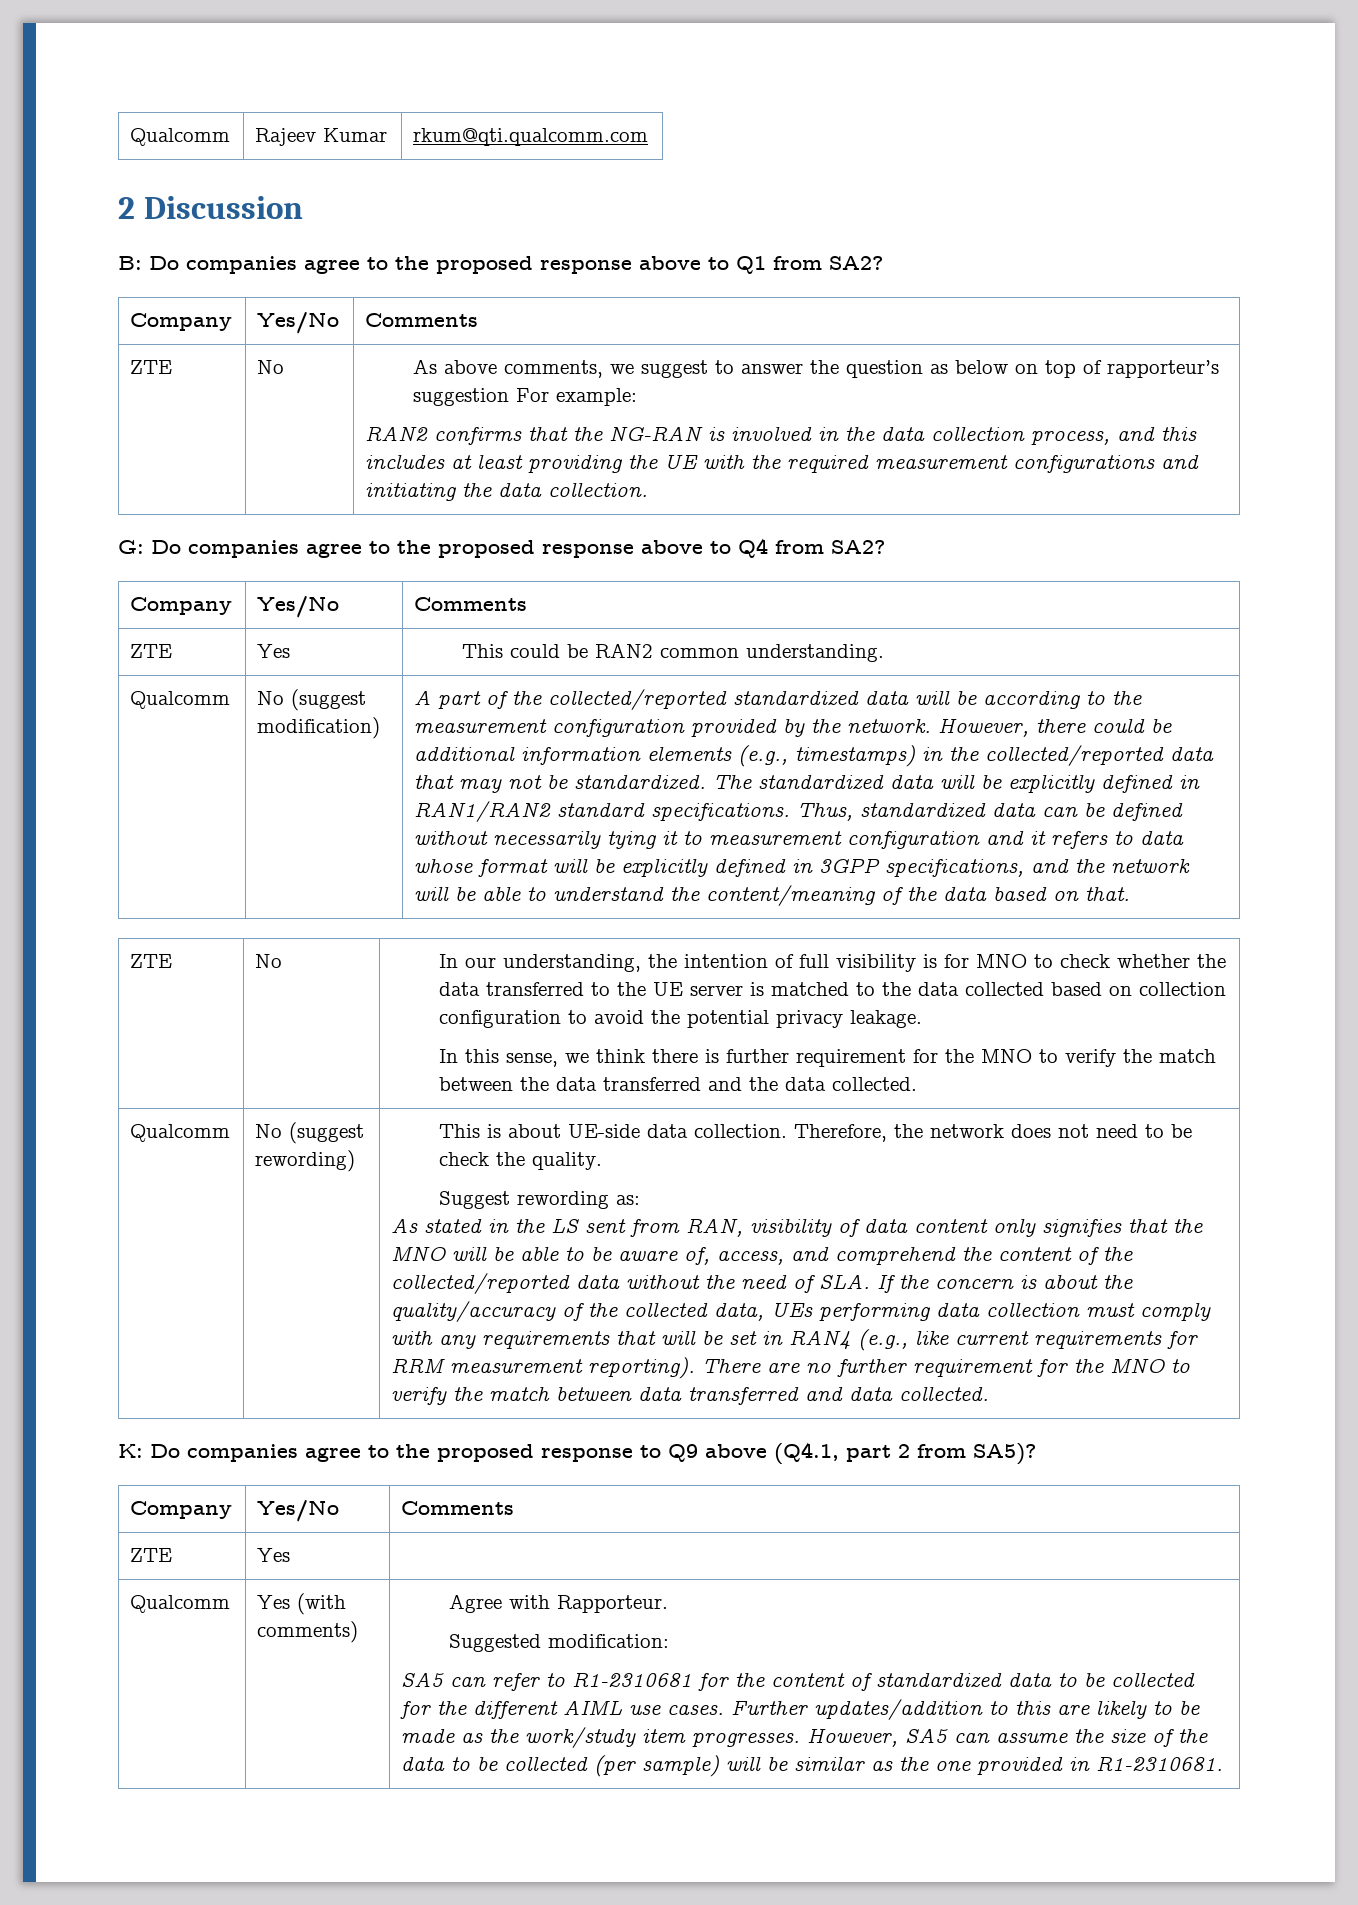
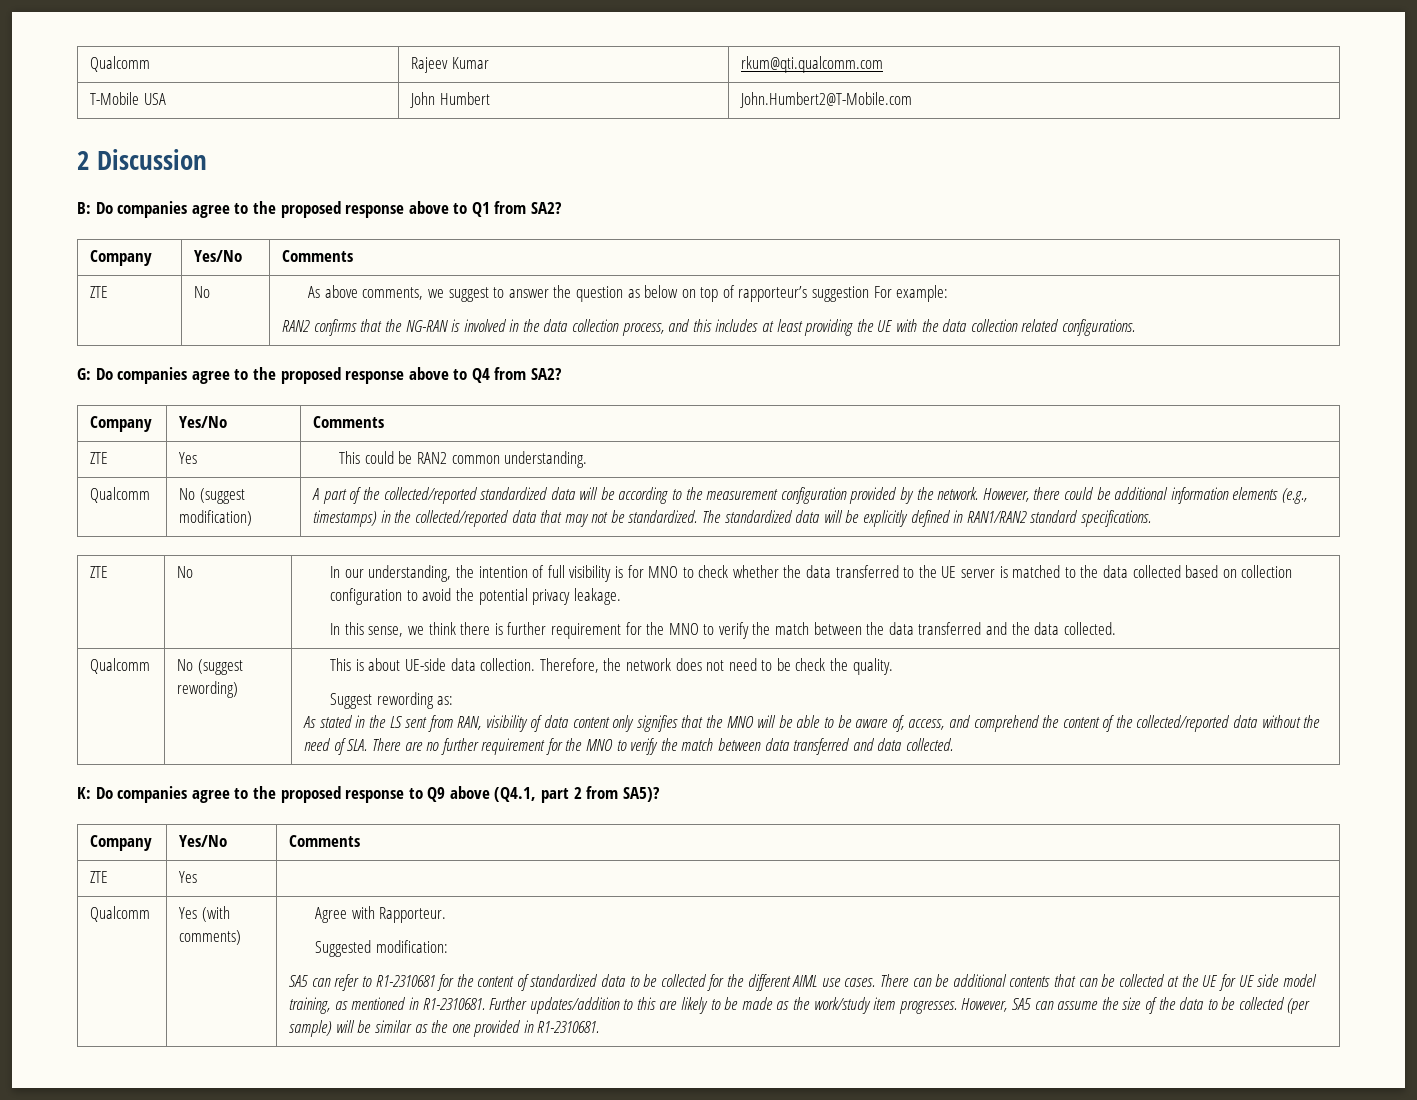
(649, 137) none -> [90,92,166,105] [410,92,490,108] [740,92,913,108] // T-Mobile USA | John Humbert | John.Humbert2@T-Mobile.com
[787,455,1200,473] [365,482,649,501] required measurement configurations and initiating the data collection. -> [942,319,1135,336] data collection related configurations.
[797,802,1184,821] [414,830,1185,849] [414,858,1191,877] [414,885,1131,906] Thus, standardized data can be defined without necessarily tying it to measurement configuration and it refers to data whose format will be explicitly defined in 3GPP specifications, and the network will be able to understand the content/meaning of the data based on that. -> (1151, 518) none
[877,1274,1134,1293] [391,1301,1212,1322] [391,1329,1199,1351] [391,1357,696,1379] If the concern is about the quality/accuracy of the collected data, UEs performing data collection must comply with any requirements that will be set in RAN4 (e.g., like current requirements for RRM measurement reporting). -> (368, 745) none
(725, 1710) none -> [879,974,1317,991] [289,997,485,1014] There can be additional contents that can be collected at the UE for UE side model training, as mentioned in R1-2310681.

